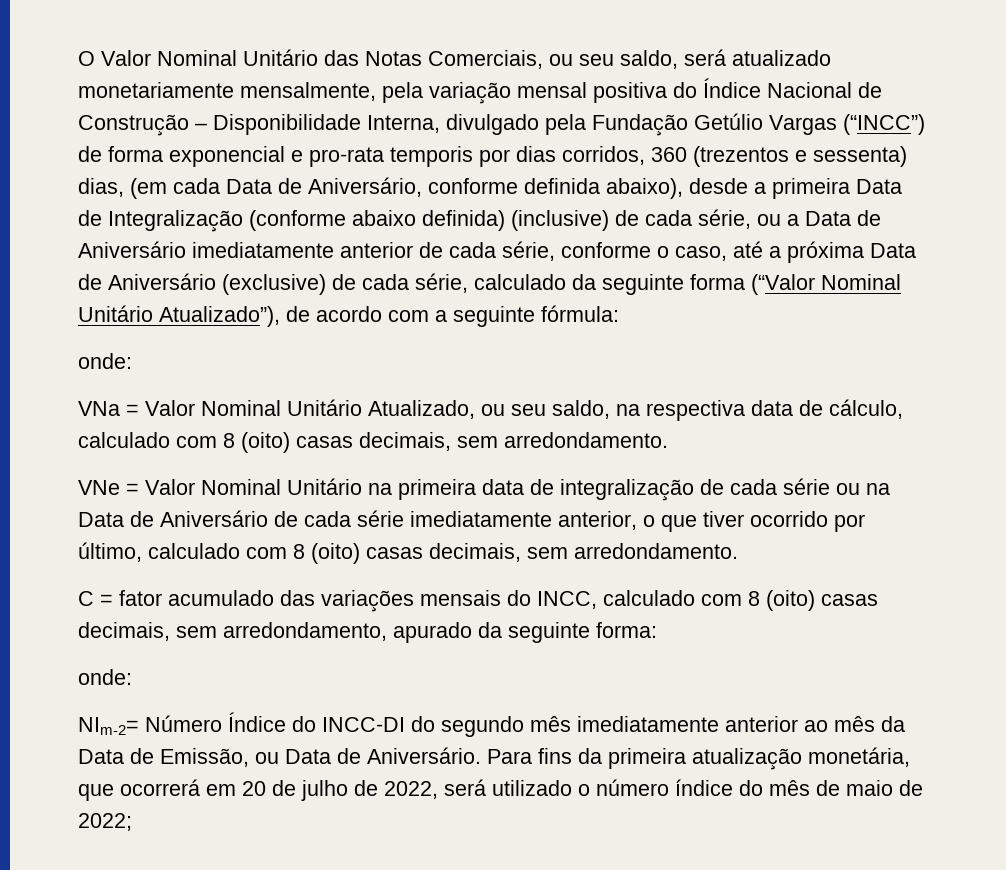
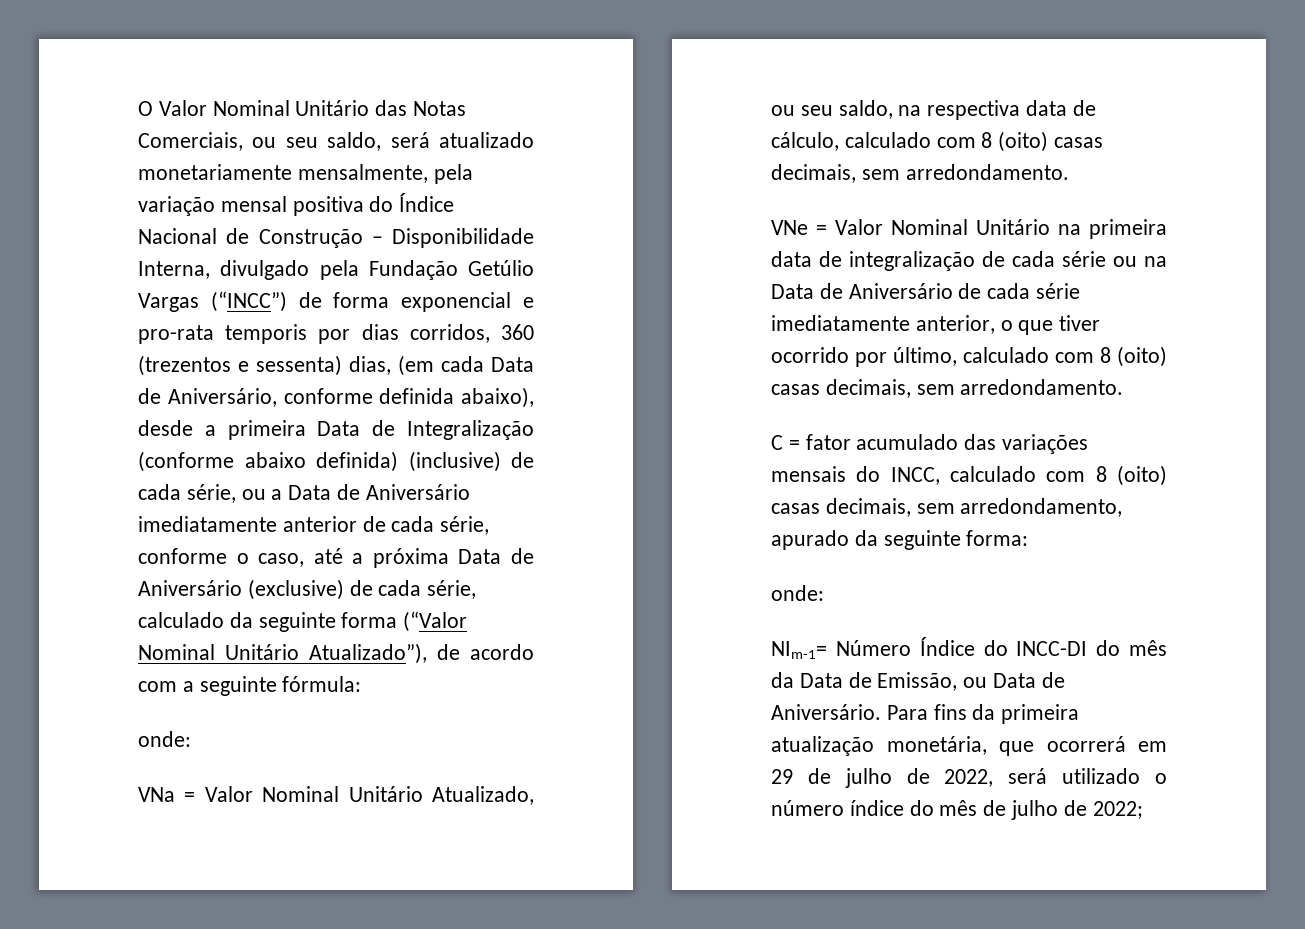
[78,717,139,735] NIm-2= -> [771,641,827,659] NIm-1=
[441,716,828,737] segundo mês imediatamente anterior ao -> (1121, 648) none
[242,781,266,796] 20 -> [771,769,793,784] 29
[846,780,893,796] maio -> [1011,800,1059,820] julho

